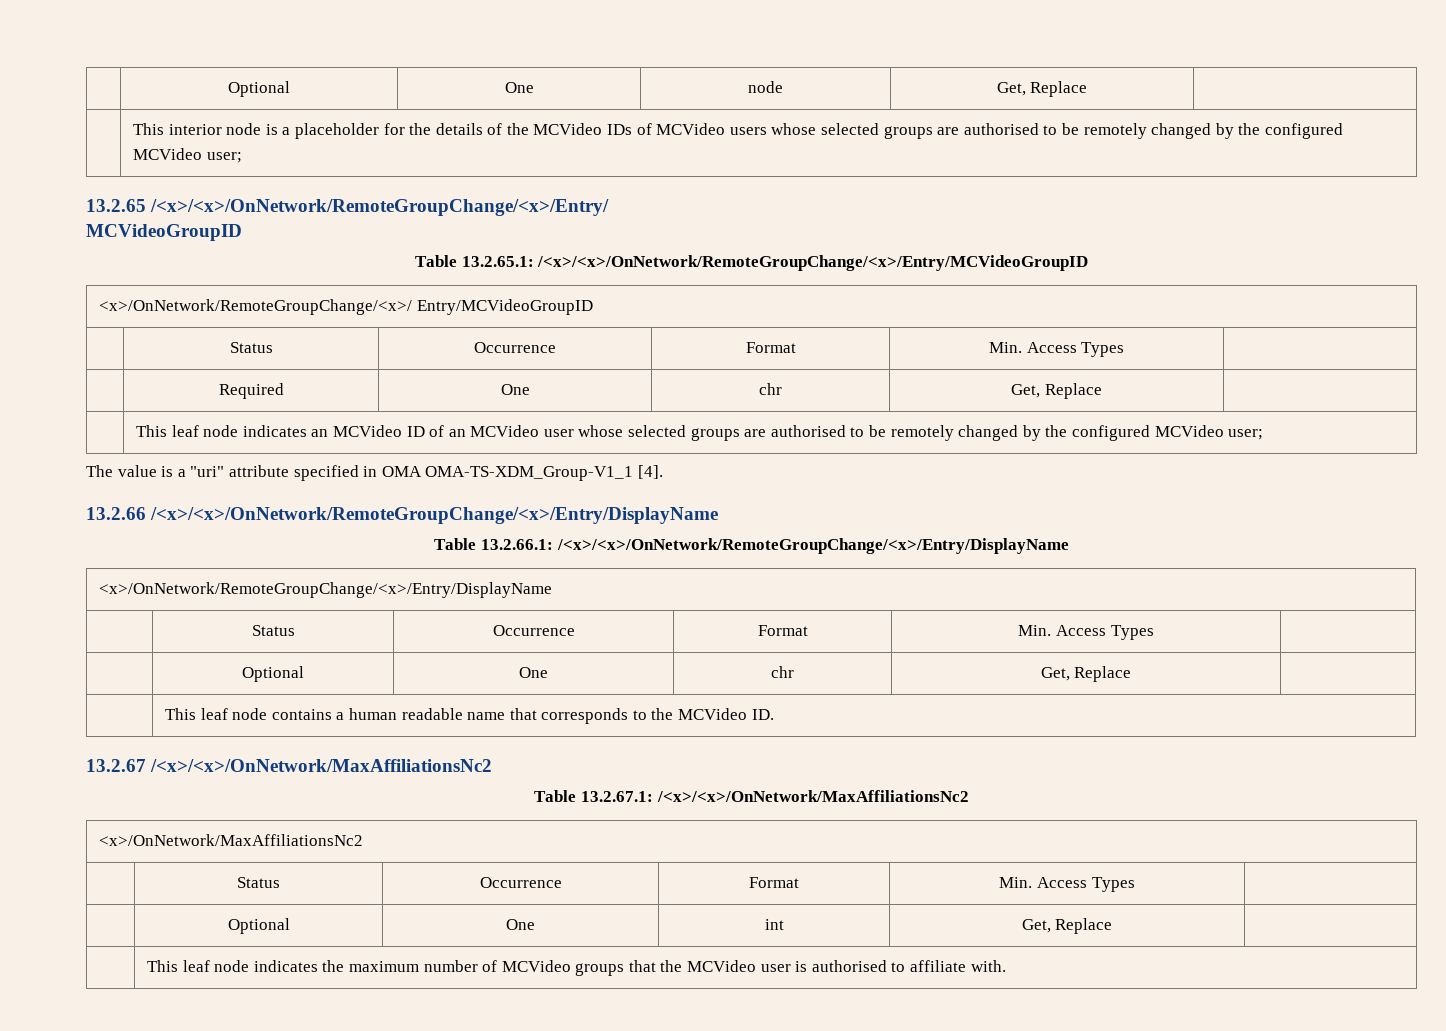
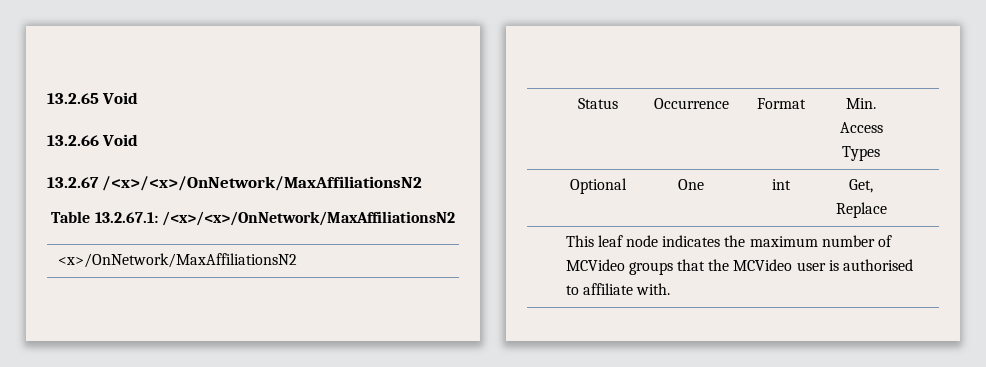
[228,81,290,97] [504,82,534,93] [748,81,783,93] [996,81,1088,97] [132,123,1343,139] [132,148,242,163] [86,199,610,216] [86,224,242,241] [414,255,1089,271] [98,299,593,315] [229,342,273,353] [473,342,556,353] [745,342,796,353] [988,342,1125,357] [218,383,284,399] [500,384,530,395] [759,383,782,395] [1011,383,1102,399] [135,425,1264,441] [86,465,663,481] [86,507,719,524] [434,538,1069,554] [98,582,552,598] [251,625,295,636] [492,625,575,636] [757,625,808,636] [1018,625,1154,640] [242,666,304,682] [519,667,548,678] [771,666,794,678] [1040,666,1132,682] [164,708,774,724] | Optional | One | node | Get, Replace | // | This interior node is a placeholder for the details of the MCVideo IDs of MCVideo users whose selected groups are authorised to be remotely changed by the configured MCVideo user; // 13.2.65 /<x>/<x>/OnNetwork/RemoteGroupChange/<x>/Entry/ // MCVideoGroupID // Table 13.2.65.1: /<x>/<x>/OnNetwork/RemoteGroupChange/<x>/Entry/MCVideoGroupID // <x>/OnNetwork/RemoteGroupChange/<x>/ Entry/MCVideoGroupID // | Status | Occurrence | Format | Min. Access Types | // | Required | One | chr | Get, Replace | // | This leaf node indicates an MCVideo ID of an MCVideo user whose selected groups are authorised to be remotely changed by the configured MCVideo user; // The value is a "uri" attribute specified in OMA OMA-TS-XDM_Group-V1_1 [4]. // 13.2.66 /<x>/<x>/OnNetwork/RemoteGroupChange/<x>/Entry/DisplayName // Table 13.2.66.1: /<x>/<x>/OnNetwork/RemoteGroupChange/<x>/Entry/DisplayName // <x>/OnNetwork/RemoteGroupChange/<x>/Entry/DisplayName // | Status | Occurrence | Format | Min. Access Types | // | Optional | One | chr | Get, Replace | // | This leaf node contains a human readable name that corresponds to the MCVideo ID. -> [47,92,139,104] [47,134,139,146] 13.2.65 Void // 13.2.66 Void
[150,759,493,772] /<x>/<x>/OnNetwork/MaxAffiliationsNc2 -> [102,176,423,191] /<x>/<x>/OnNetwork/MaxAffiliationsN2
[656,790,969,802] [98,834,363,846] /<x>/<x>/OnNetwork/MaxAffiliationsNc2 // <x>/OnNetwork/MaxAffiliationsNc2 -> [161,211,455,226] [57,253,297,268] /<x>/<x>/OnNetwork/MaxAffiliationsN2 // <x>/OnNetwork/MaxAffiliationsN2

